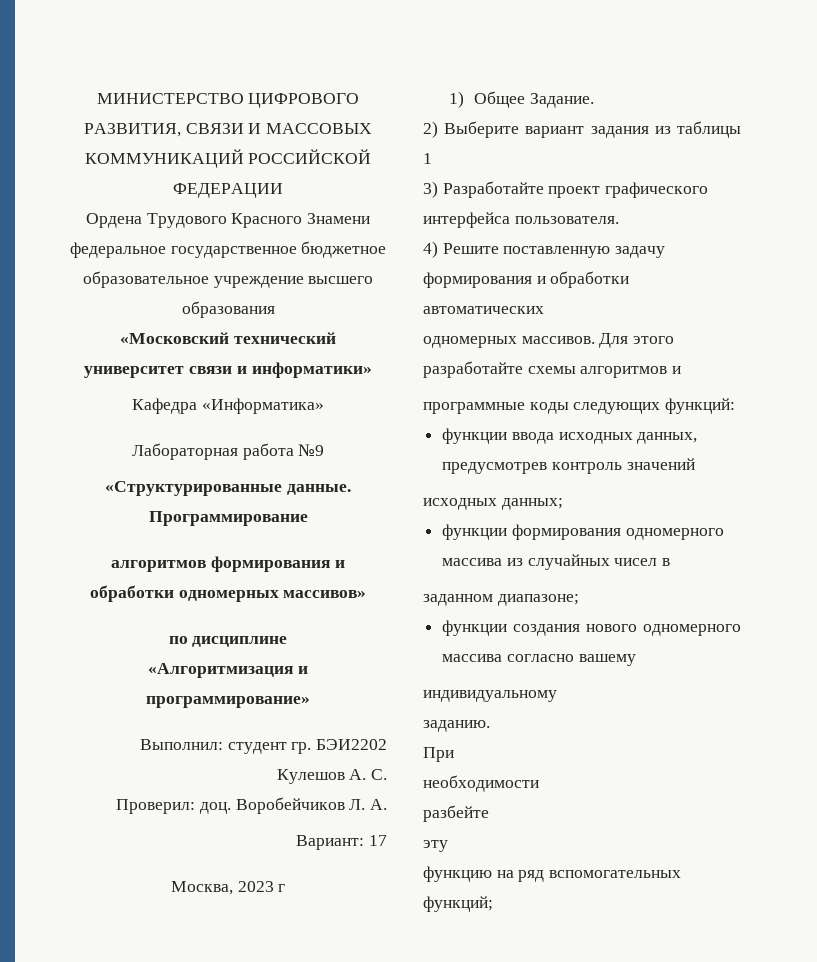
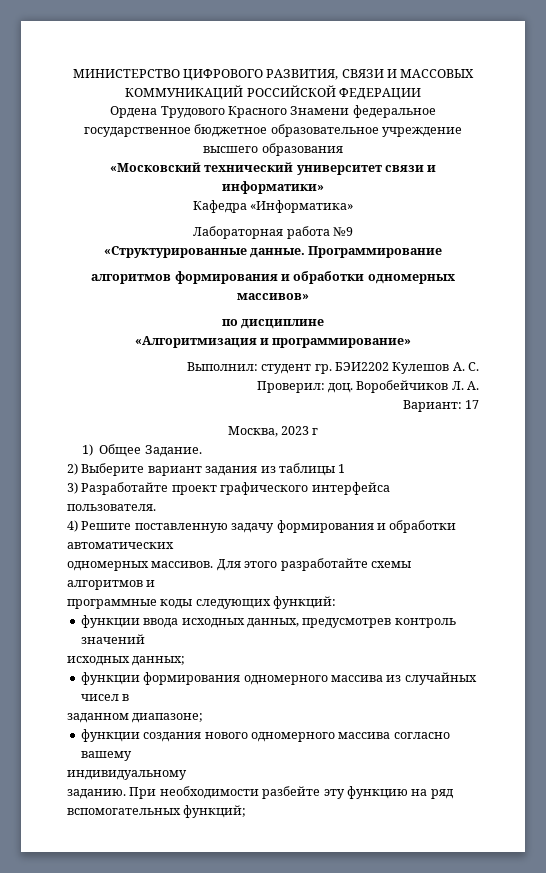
(490, 726) // -> (126, 794) none
(454, 754) // -> (157, 793) none
(539, 783) // -> (259, 792) none
(489, 813) // -> (321, 792) none
(448, 846) // -> (345, 794) none

